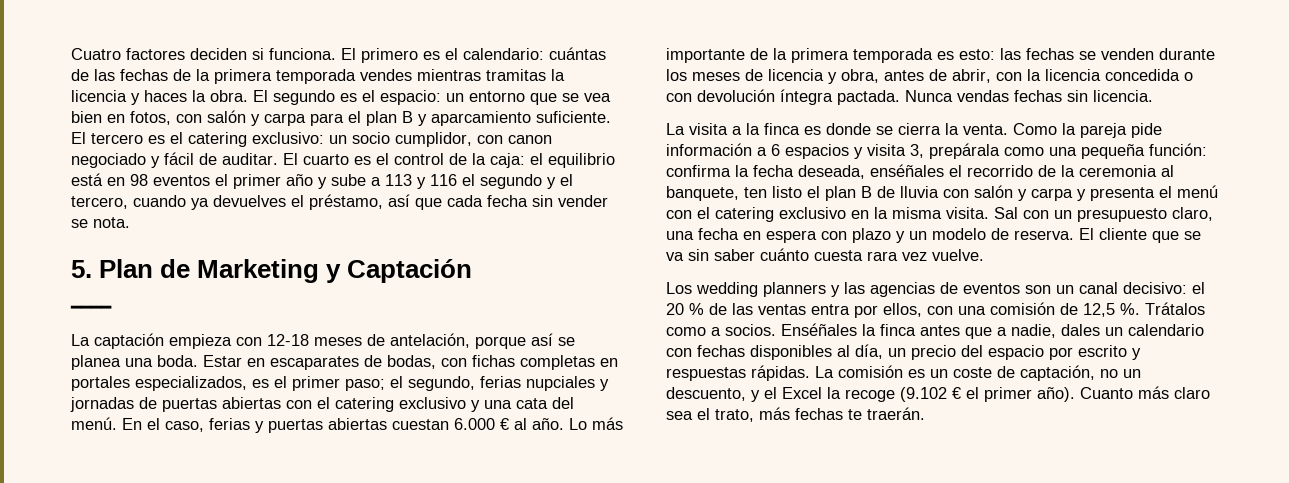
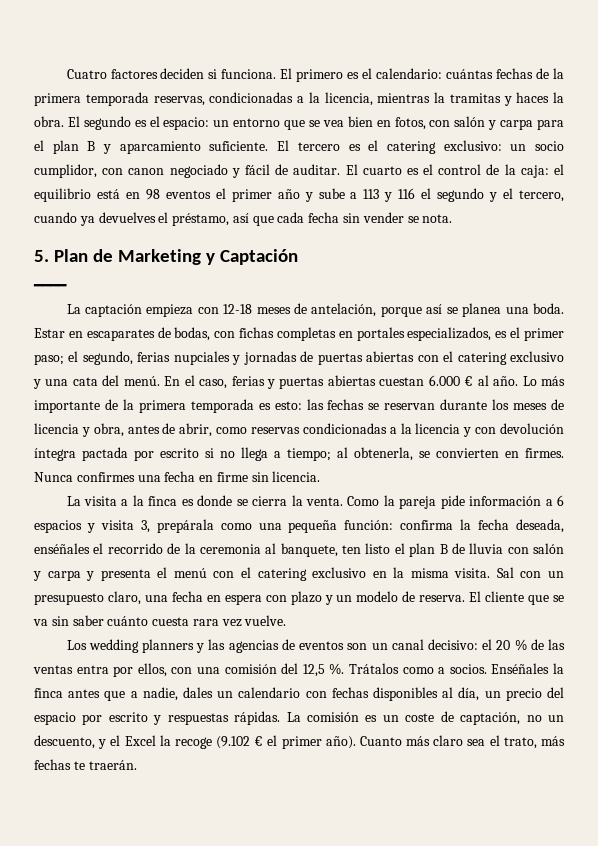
[71,69,115,81] de las -> (494, 74) none
[360,69,565,81] [71,90,127,102] vendes mientras tramitas la licencia -> [153,92,501,106] reservas, condicionadas a la licencia, mientras la tramitas
[1101,48,1154,60] venden -> [384,403,436,410] reservan
[996,69,1193,81] [666,89,1062,105] con la licencia concedida o con devolución íntegra pactada. Nunca vendas fechas -> [216,423,564,437] [34,447,564,461] [34,471,248,482] como reservas condicionadas a la licencia y con devolución íntegra pactada por escrito si no llega a tiempo; al obtenerla, se convierten en firmes. Nunca confirmes una fecha en firme
[1060,303,1078,315] de -> [281,663,299,674] del

